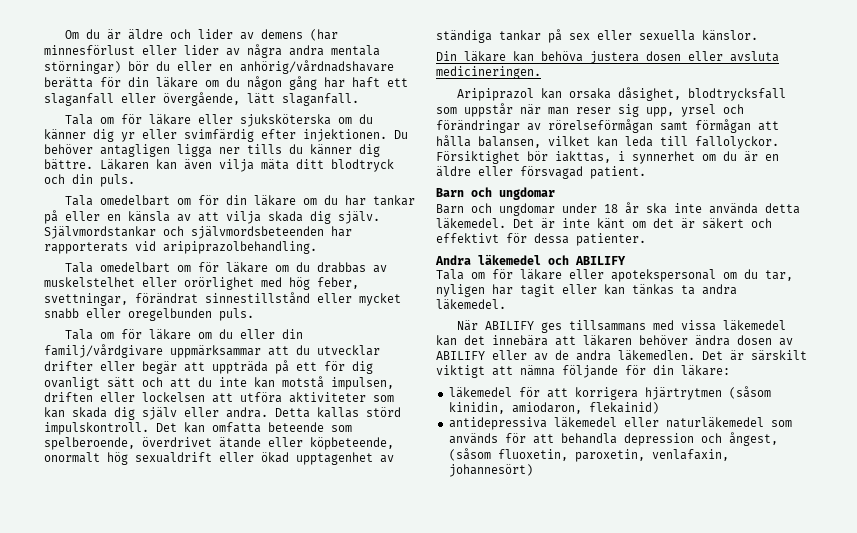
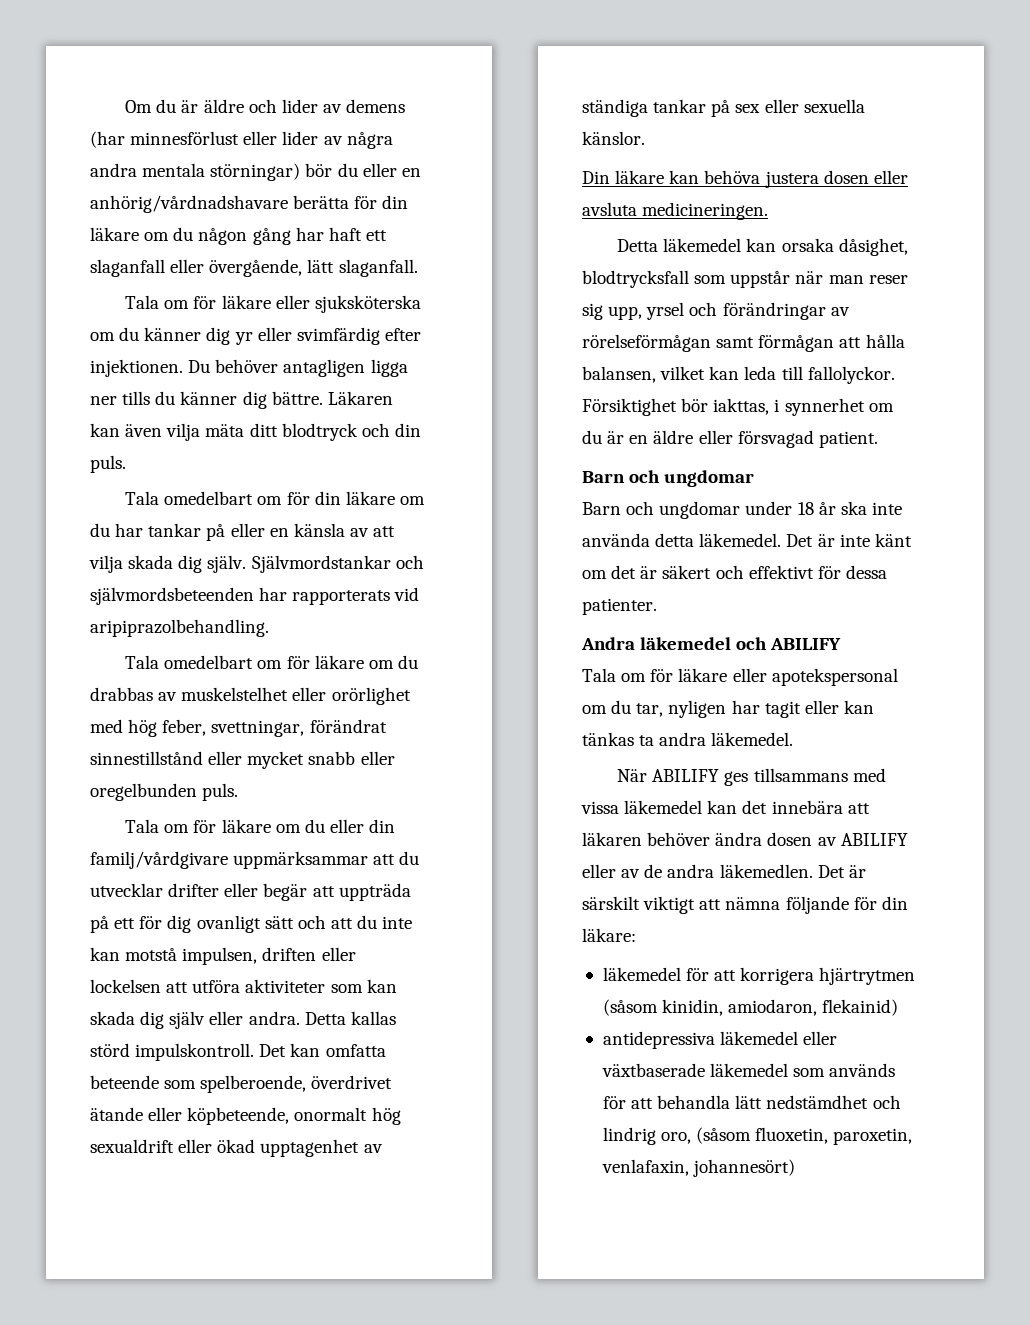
[457,88,535,101] Aripiprazol -> [617,238,742,252] Detta läkemedel
[665,417,764,428] naturläkemedel -> [601,1063,789,1077] växtbaserade läkemedel
[623,432,778,446] depression och ångest, -> [735,1095,901,1109] [602,1127,692,1145] lätt nedstämdhet och lindrig oro,

